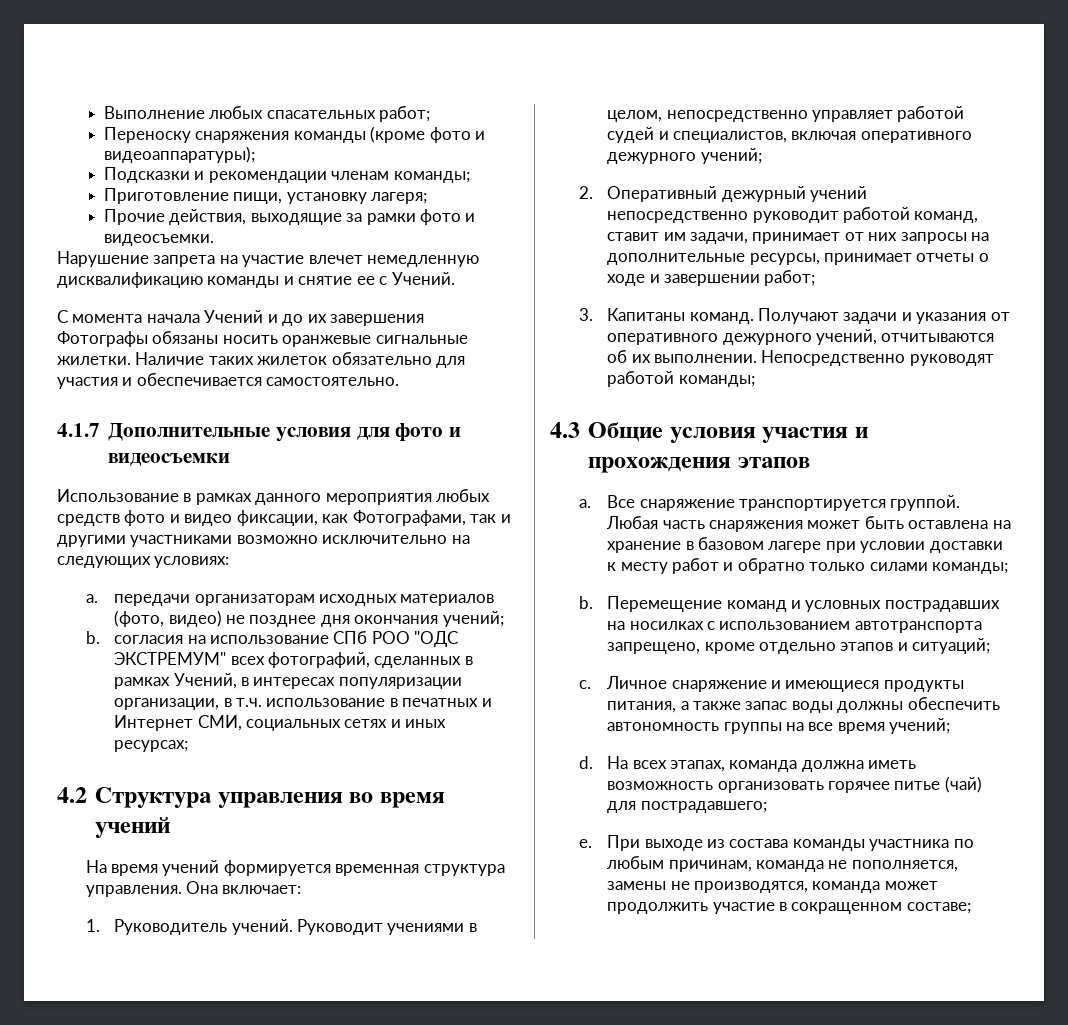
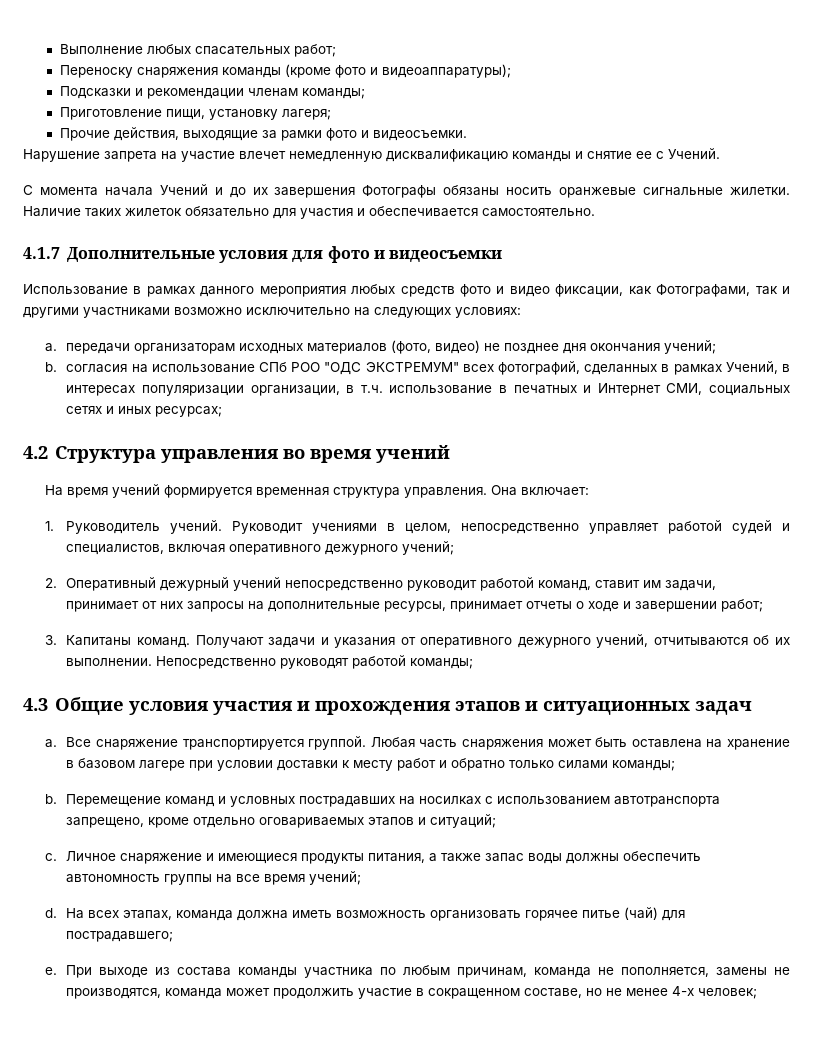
(810, 462) none -> [524,701,752,715] и ситуационных задач
(836, 648) none -> [259,817,365,828] оговариваемых
[906,902,971,914] составе; -> [524,986,758,999] составе, но не менее 4-х человек;

